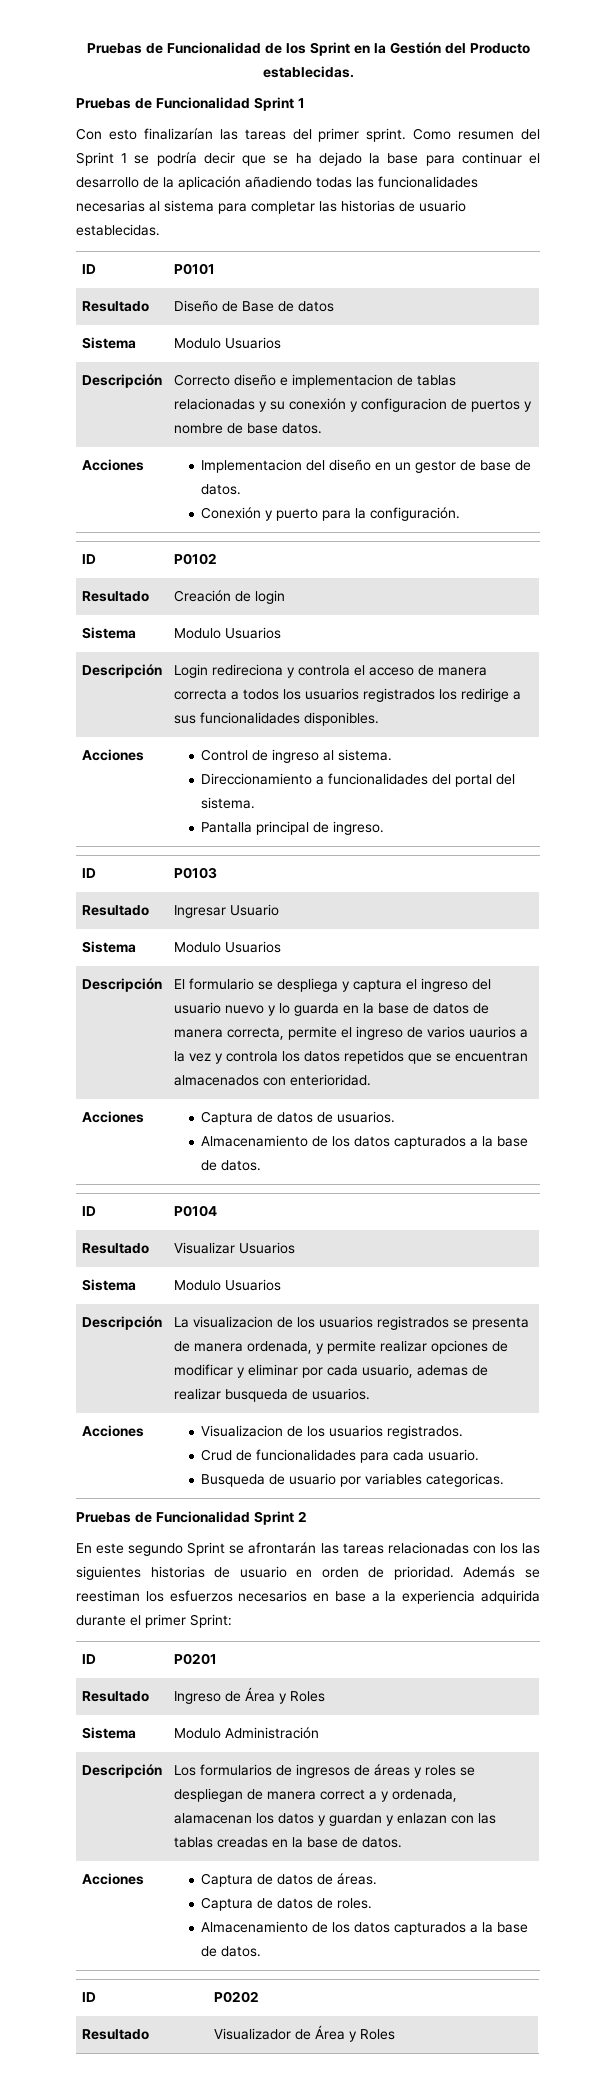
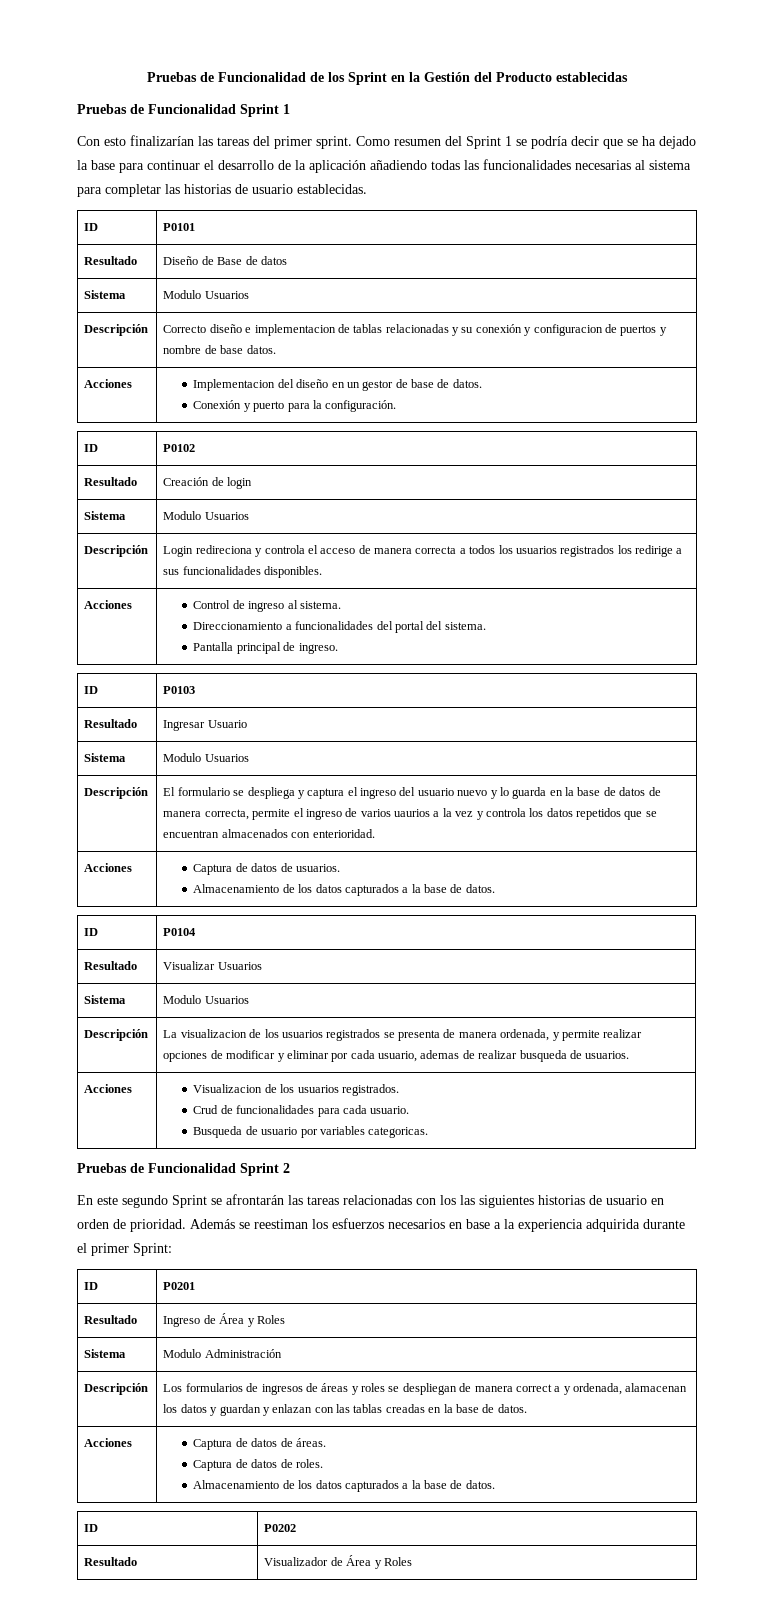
[262,66,354,78] establecidas. -> [556,72,628,82] establecidas

